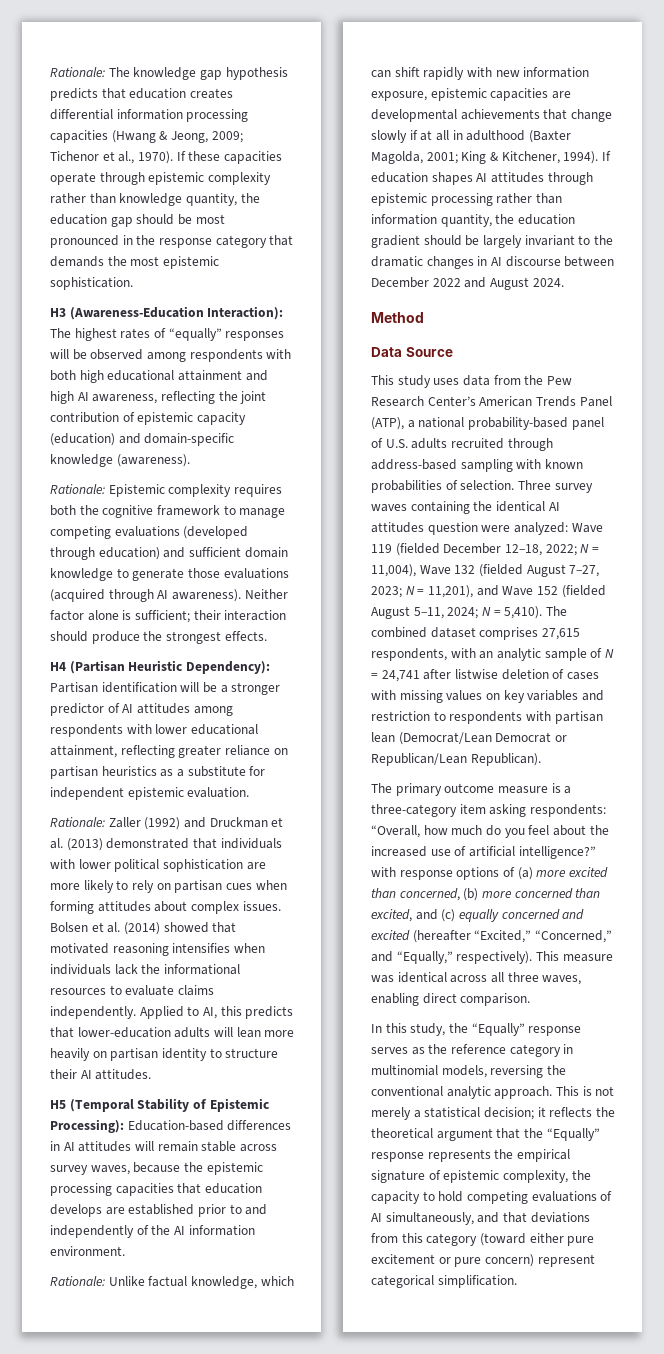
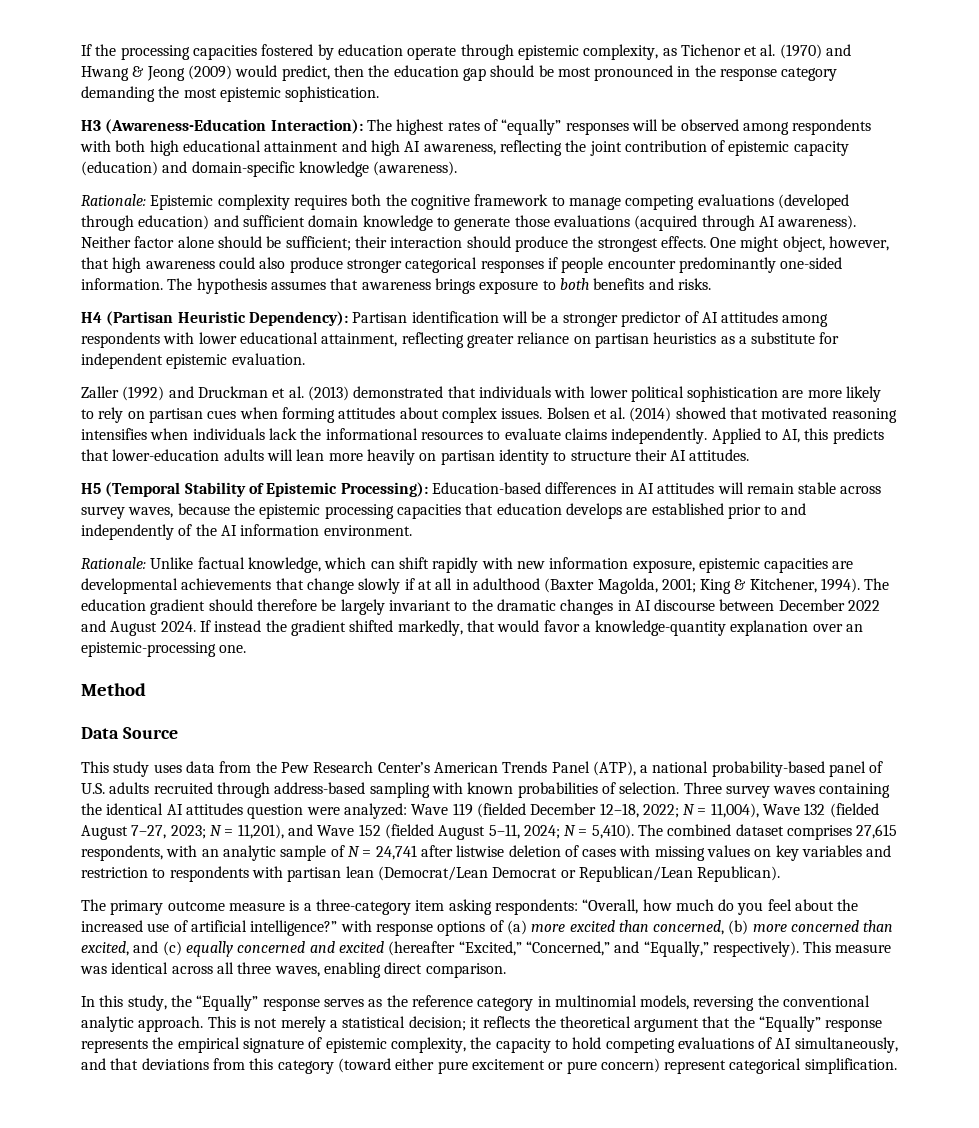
[50,67,288,80] [50,88,233,101] [50,109,249,122] [50,130,243,143] [50,151,282,164] [50,172,271,185] [50,193,237,206] Rationale: The knowledge gap hypothesis predicts that education creates differential information processing capacities (Hwang & Jeong, 2009; Tichenor et al., 1970). If these capacities operate through epistemic complexity rather than knowledge quantity, -> [81,44,852,60] [81,65,364,81] If the processing capacities fostered by education operate through epistemic complexity, as Tichenor et al. (1970) and Hwang & Jeong (2009) would predict, then
[269,235,294,246] [50,256,104,267] that demands -> [81,86,155,102] demanding
[122,610,132,620] is -> [217,236,282,248] should be
(267, 636) none -> [710,236,890,252] [81,257,843,273] [81,278,711,294] One might object, however, that high awareness could also produce stronger categorical responses if people encounter predominantly one-sided information. The hypothesis assumes that awareness brings exposure to both benefits and risks.
[50,817,105,827] Rationale: -> (305, 359) none
[601,151,611,161] [371,172,593,185] [371,193,562,206] [371,214,515,227] If education shapes AI attitudes through epistemic processing rather than information quantity, the -> [864,578,890,590] The
(462, 240) none -> [256,599,317,611] therefore
(564, 282) none -> [199,620,864,636] [81,642,247,657] If instead the gradient shifted markedly, that would favor a knowledge-quantity explanation over an epistemic-processing one.

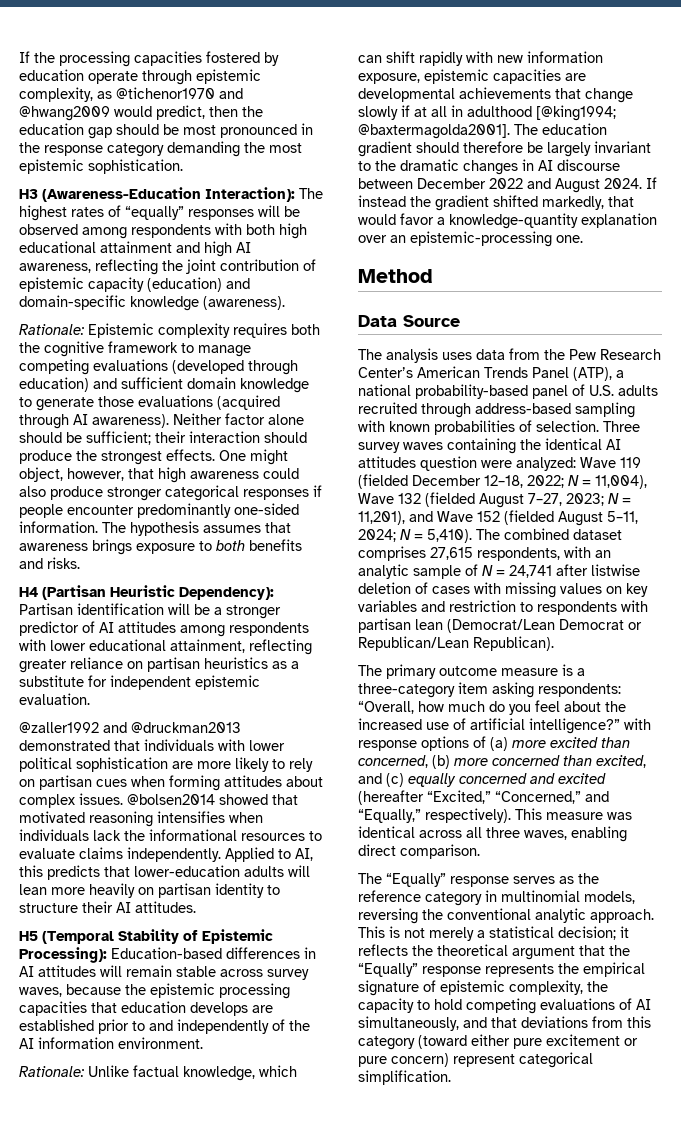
[680,44,852,59] [81,65,232,81] Tichenor et al. (1970) and Hwang & Jeong (2009) -> [116,87,243,99] [19,106,110,121] @tichenor1970 and @hwang2009
[81,386,349,401] Zaller (1992) and Druckman et al. (2013) -> [19,722,241,733] @zaller1992 and @druckman2013
[546,407,672,422] Bolsen et al. (2014) -> [127,794,215,805] @bolsen2014
[544,578,861,594] (Baxter Magolda, 2001; King & Kitchener, 1994). -> [536,105,616,121] [358,124,510,139] [@king1994; @baxtermagolda2001].
[81,761,150,777] This study -> [358,348,438,363] The analysis
[81,995,192,1011] In this study, the -> [358,873,382,884] The

